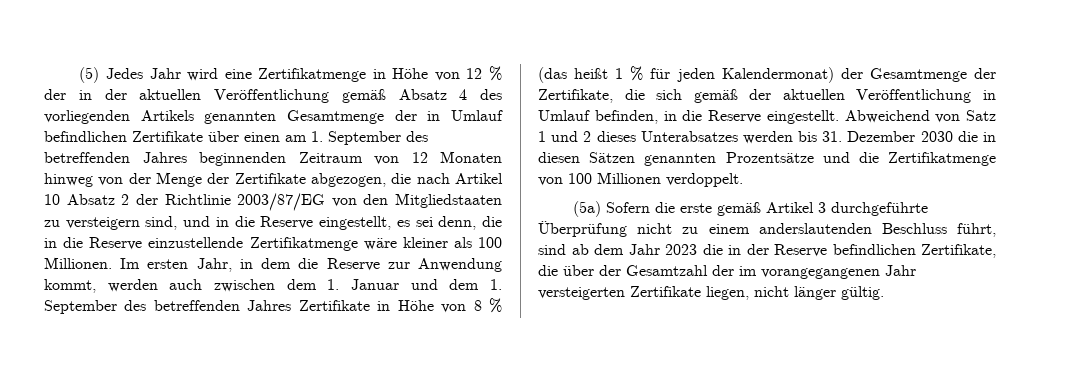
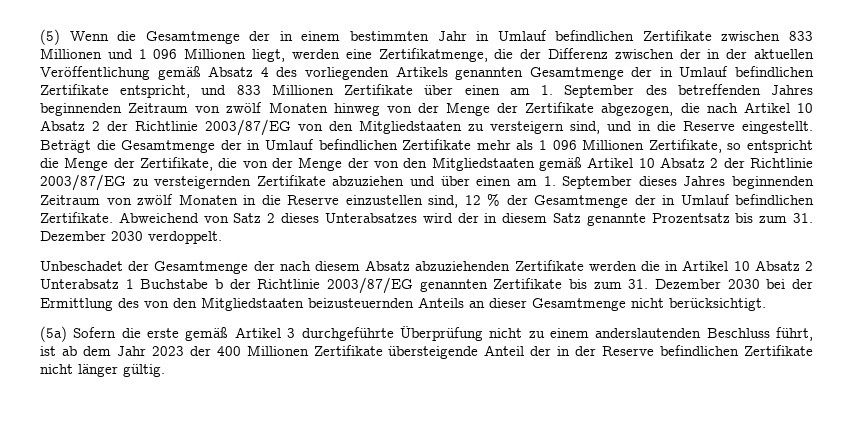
[105,66,503,82] Jedes Jahr wird eine Zertifikatmenge in Höhe von 12 % -> [69,30,813,44] [40,48,674,62] Wenn die Gesamtmenge der in einem bestimmten Jahr in Umlauf befindlichen Zertifikate zwischen 833 Millionen und 1 096 Millionen liegt, werden eine Zertifikatmenge, die der Differenz zwischen
(203, 136) none -> [120,84,414,98] entspricht, und 833 Millionen Zertifikate
[411,152,428,163] 12 -> [226,102,263,113] zwölf
[319,216,503,230] [44,237,502,251] [44,257,503,272] [44,279,503,293] [44,298,503,314] [538,66,996,83] [538,89,996,103] [538,110,839,124] eingestellt, es sei denn, die in die Reserve einzustellende Zertifikatmenge wäre kleiner als 100 Millionen. Im ersten Jahr, in dem die Reserve zur Anwendung kommt, werden auch zwischen dem 1. Januar und dem 1. September des betreffenden Jahres Zertifikate in Höhe von 8 % (das heißt 1 % für jeden Kalendermonat) der Gesamtmenge der Zertifikate, die sich gemäß der aktuellen Veröffentlichung in Umlauf befinden, in die Reserve eingestellt. -> [742,121,813,134] [40,139,814,153] [40,157,814,171] [40,174,815,191] [40,193,814,208] [40,212,113,223] eingestellt. Beträgt die Gesamtmenge der in Umlauf befindlichen Zertifikate mehr als 1 096 Millionen Zertifikate, so entspricht die Menge der Zertifikate, die von der Menge der von den Mitgliedstaaten gemäß Artikel 10 Absatz 2 der Richtlinie 2003/87/EG zu versteigernden Zertifikate abzuziehen und über einen am 1. September dieses Jahres beginnenden Zeitraum von zwölf Monaten in die Reserve einzustellen sind, 12 % der Gesamtmenge der in Umlauf befindlichen Zertifikate.
[538,131,579,142] 1 und -> (262, 218) none
[742,131,996,144] [538,152,996,166] [538,172,743,187] werden bis 31. Dezember 2030 die in diesen Sätzen genannten Prozentsätze und die Zertifikatmenge von 100 Millionen verdoppelt. -> [422,213,813,226] [40,231,222,244] [40,260,814,274] [40,277,813,294] [40,297,766,311] wird der in diesem Satz genannte Prozentsatz bis zum 31. Dezember 2030 verdoppelt. // Unbeschadet der Gesamtmenge der nach diesem Absatz abzuziehenden Zertifikate werden die in Artikel 10 Absatz 2 Unterabsatz 1 Buchstabe b der Richtlinie 2003/87/EG genannten Zertifikate bis zum 31. Dezember 2030 bei der Ermittlung des von den Mitgliedstaaten beizusteuernden Anteils an dieser Gesamtmenge nicht berücksichtigt.
[538,244,566,255] sind -> [40,346,56,356] ist
[702,244,996,258] [538,265,916,279] [538,286,749,300] die in der Reserve befindlichen Zertifikate, die über der Gesamtzahl der im vorangegangenen Jahr versteigerten Zertifikate liegen, -> [189,345,813,359] der 400 Millionen Zertifikate übersteigende Anteil der in der Reserve befindlichen Zertifikate

